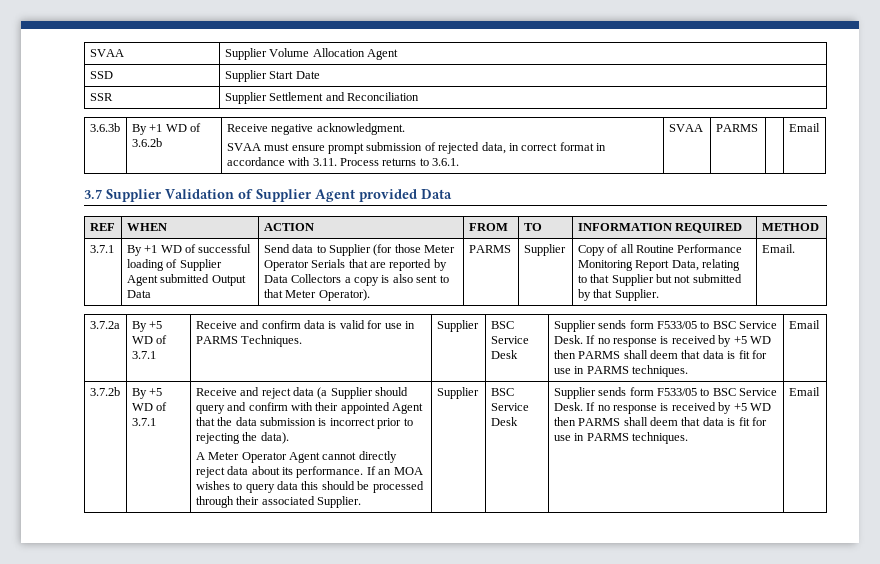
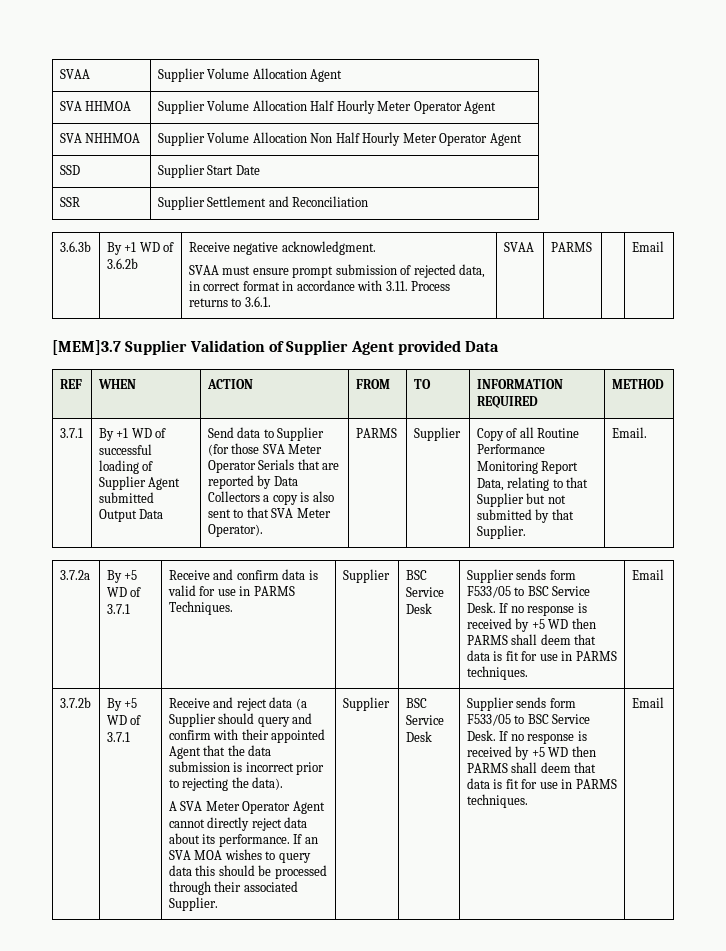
(399, 54) none -> [59,101,132,111] [157,100,497,114] [59,133,141,143] [157,132,522,146] // SVA HHMOA | Supplier Volume Allocation Half Hourly Meter Operator Agent // SVA NHHMOA | Supplier Volume Allocation Non Half Hourly Meter Operator Agent
[84,189,102,199] 3.7 -> [52,340,121,355] [MEM]3.7
(421, 248) none -> [262,444,285,454] SVA
(283, 293) none -> [271,508,294,518] SVA
(205, 456) none -> [180,801,203,811] SVA
(392, 472) none -> [168,850,191,860] SVA

